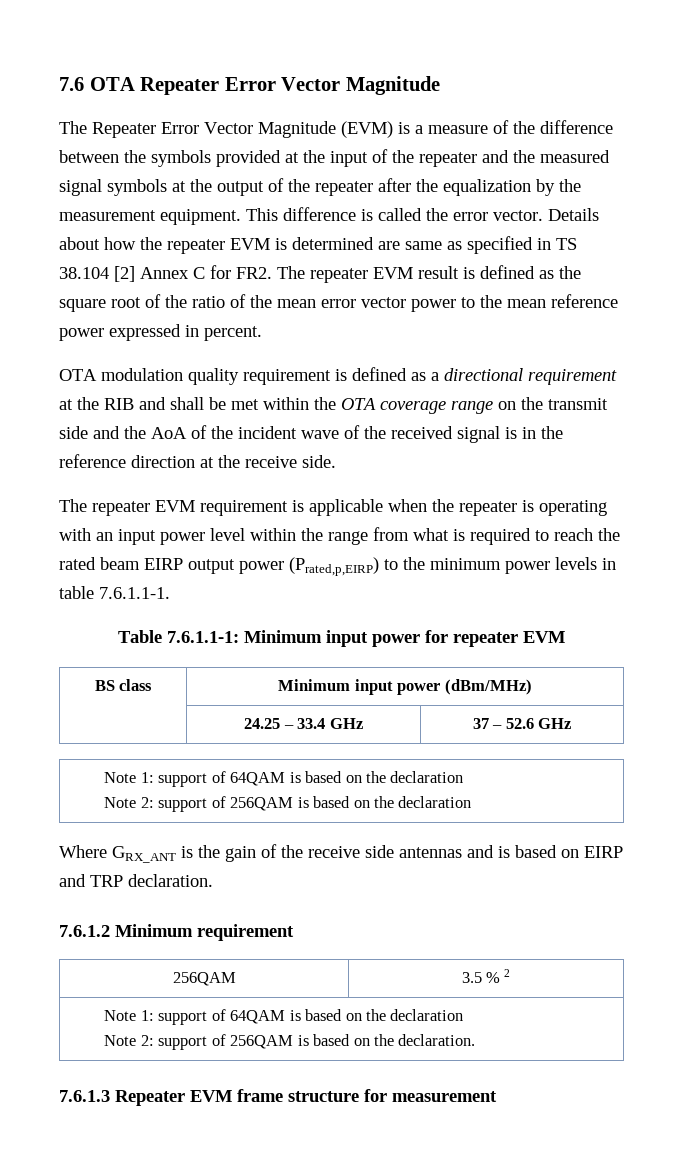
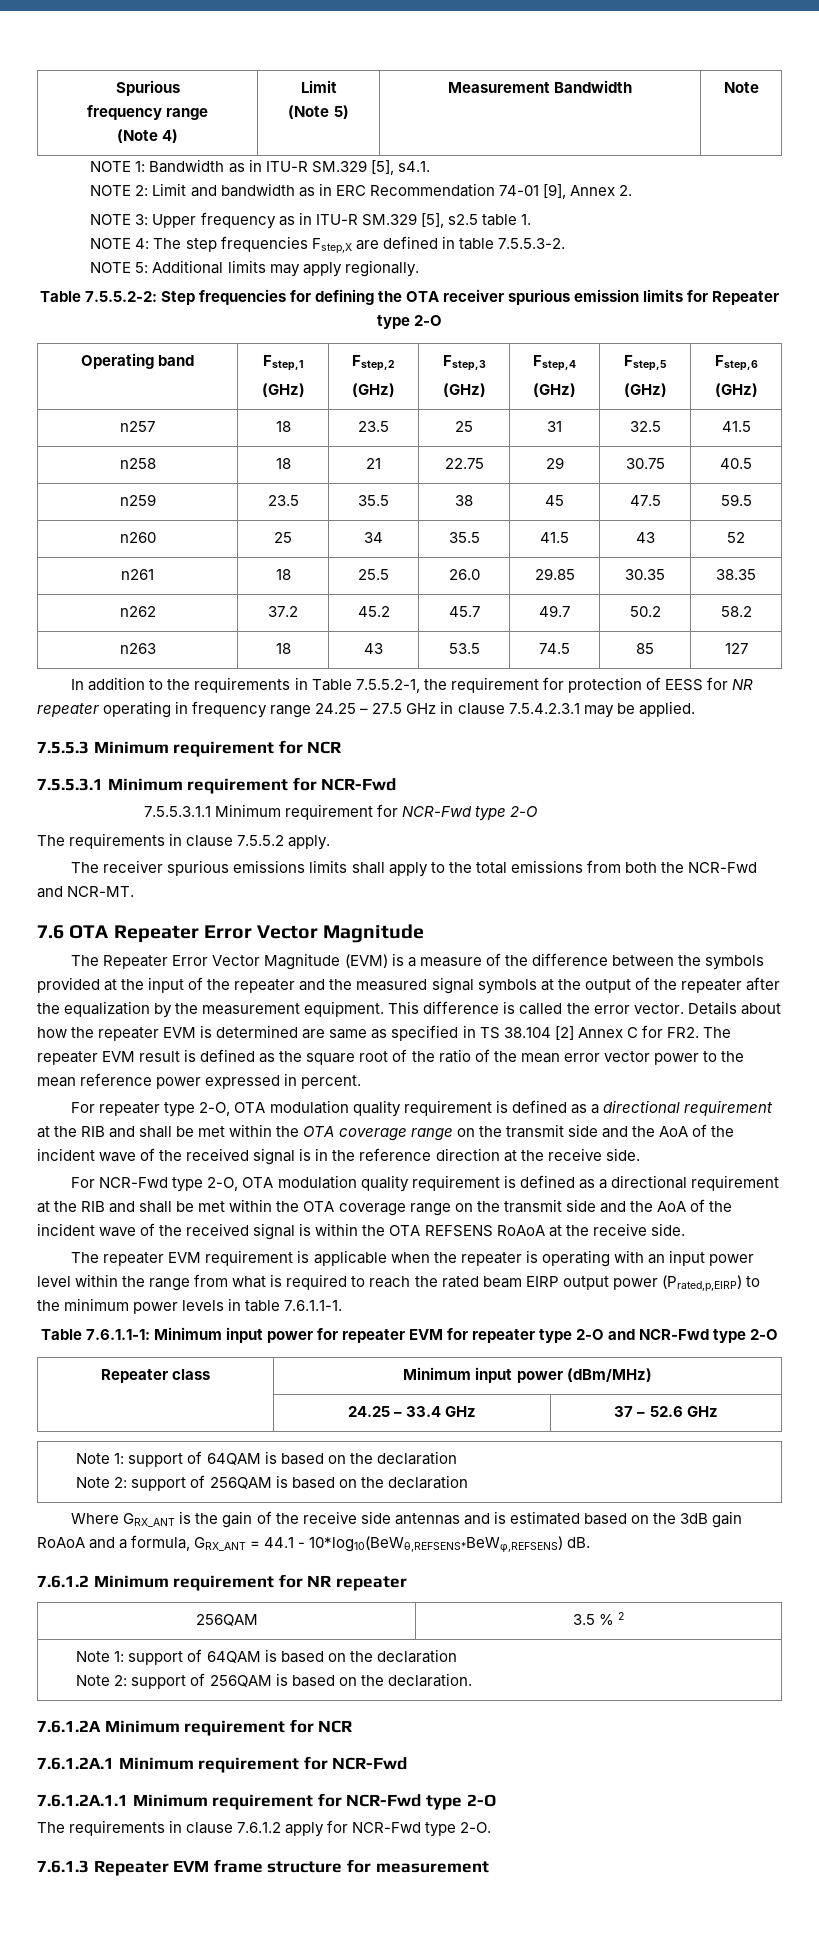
(59, 84) none -> [115,80,180,96] [86,105,209,120] [116,129,179,143] [300,80,337,93] [288,105,349,119] [447,80,633,93] [723,82,759,93] [90,159,430,175] [90,183,632,199] [90,212,531,229] [90,236,565,254] [90,260,419,277] [39,289,780,305] [376,315,443,329] [80,353,195,369] [262,355,304,371] [261,383,305,397] [352,355,395,371] [352,383,395,397] [442,355,486,371] [442,383,486,397] [533,355,576,371] [533,383,576,397] [623,355,667,371] [623,383,667,397] [714,355,758,371] [714,383,758,397] [120,421,155,432] [275,421,291,432] [358,421,389,432] [455,421,473,432] [547,421,562,432] [629,421,661,432] [721,421,751,432] [119,458,156,469] [275,458,291,469] [366,458,381,469] [444,458,484,469] [545,457,564,469] [625,458,665,469] [720,458,752,469] [119,494,156,506] [267,495,299,506] [358,495,389,506] [455,495,473,506] [545,495,564,506] [629,495,661,506] [720,494,752,506] [119,532,156,543] [274,532,292,543] [364,532,383,543] [448,532,480,543] [540,532,569,543] [635,532,655,543] [727,532,745,543] [121,569,154,580] [275,569,291,580] [358,569,389,580] [448,569,480,580] [534,568,575,580] [625,569,665,580] [716,569,756,580] [119,606,156,617] [268,606,298,617] [357,606,390,617] [448,606,480,617] [539,605,570,617] [629,606,661,617] [720,606,752,617] [119,643,156,654] [275,643,291,654] [364,643,383,654] [448,643,480,654] [539,643,570,654] [636,643,654,654] [724,643,748,654] [71,677,754,693] [37,701,695,718] [37,740,342,757] [37,777,397,794] [143,804,538,821] [37,833,331,850] [71,860,757,877] [37,886,135,898] Spurious // frequency range // (Note 4) | Limit // (Note 5) | Measurement Bandwidth | Note // NOTE 1: Bandwidth as in ITU-R SM.329 [5], s4.1. // NOTE 2: Limit and bandwidth as in ERC Recommendation 74-01 [9], Annex 2. // NOTE 3: Upper frequency as in ITU-R SM.329 [5], s2.5 table 1. // NOTE 4: The step frequencies Fstep,X are defined in table 7.5.5.3-2. // NOTE 5: Additional limits may apply regionally. // Table 7.5.5.2-2: Step frequencies for defining the OTA receiver spurious emission limits for Repeater type 2-O // Operating band | Fstep,1 // (GHz) | Fstep,2 // (GHz) | Fstep,3 // (GHz) | Fstep,4 // (GHz) | Fstep,5 // (GHz) | Fstep,6 // (GHz) // n257 | 18 | 23.5 | 25 | 31 | 32.5 | 41.5 // n258 | 18 | 21 | 22.75 | 29 | 30.75 | 40.5 // n259 | 23.5 | 35.5 | 38 | 45 | 47.5 | 59.5 // n260 | 25 | 34 | 35.5 | 41.5 | 43 | 52 // n261 | 18 | 25.5 | 26.0 | 29.85 | 30.35 | 38.35 // n262 | 37.2 | 45.2 | 45.7 | 49.7 | 50.2 | 58.2 // n263 | 18 | 43 | 53.5 | 74.5 | 85 | 127 // In addition to the requirements in Table 7.5.5.2-1, the requirement for protection of EESS for NR repeater operating in frequency range 24.25 – 27.5 GHz in clause 7.5.4.2.3.1 may be applied. // 7.5.5.3 Minimum requirement for NCR // 7.5.5.3.1 Minimum requirement for NCR-Fwd // 7.5.5.3.1.1 Minimum requirement for NCR-Fwd type 2-O // The requirements in clause 7.5.5.2 apply. // The receiver spurious emissions limits shall apply to the total emissions from both the NCR-Fwd and NCR-MT. //
(262, 333) none -> [71,1102,231,1117] For repeater type 2-O,
(336, 461) none -> [71,1175,779,1192] [37,1199,732,1216] [37,1223,685,1240] // For NCR-Fwd type 2-O, OTA modulation quality requirement is defined as a directional requirement at the RIB and shall be met within the OTA coverage range on the transmit side and the AoA of the incident wave of the received signal is within the OTA REFSENS RoAoA at the receive side.
[94,680,115,691] // BS -> [447,1328,779,1343] [100,1369,168,1383] for repeater type 2-O and NCR-Fwd type 2-O // Repeater
[515,845,623,858] [59,874,213,887] based on EIRP and TRP declaration. -> [509,1511,743,1528] [37,1535,591,1553] estimated based on the 3dB gain RoAoA and a formula, GRX_ANT = 44.1 - 10*log10(BeWθ,REFSENS*BeWφ,REFSENS) dB.
(294, 932) none -> [278,1574,407,1591] for NR repeater
(476, 1040) none -> [37,1719,353,1736] [37,1756,408,1773] [37,1793,496,1810] [37,1820,492,1837] // 7.6.1.2A Minimum requirement for NCR // 7.6.1.2A.1 Minimum requirement for NCR-Fwd // 7.6.1.2A.1.1 Minimum requirement for NCR-Fwd type 2-O // The requirements in clause 7.6.1.2 apply for NCR-Fwd type 2-O.

